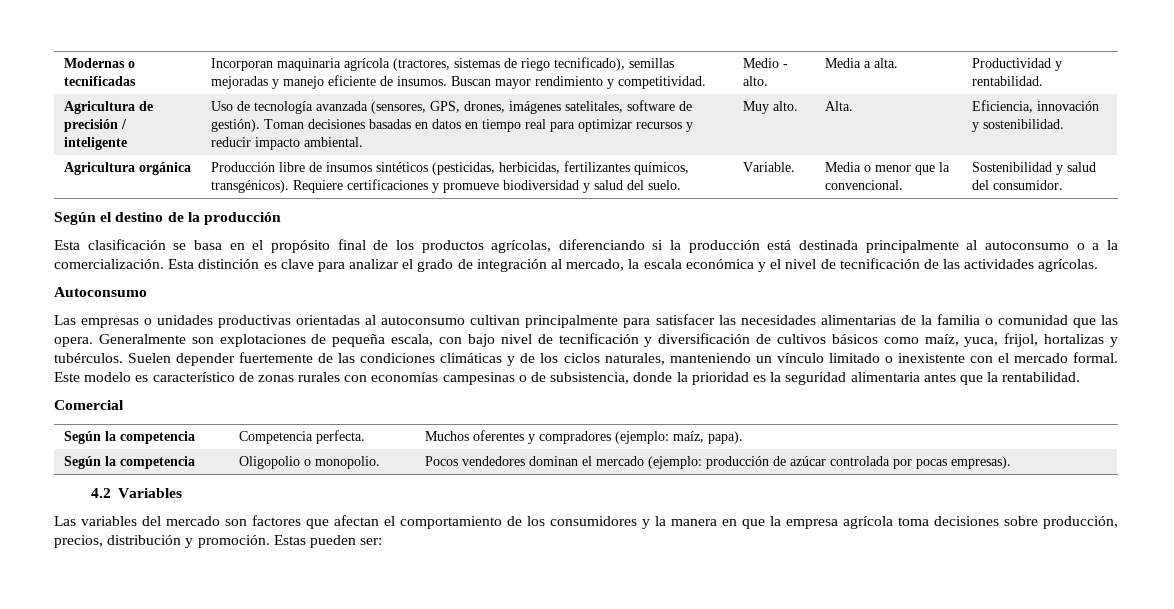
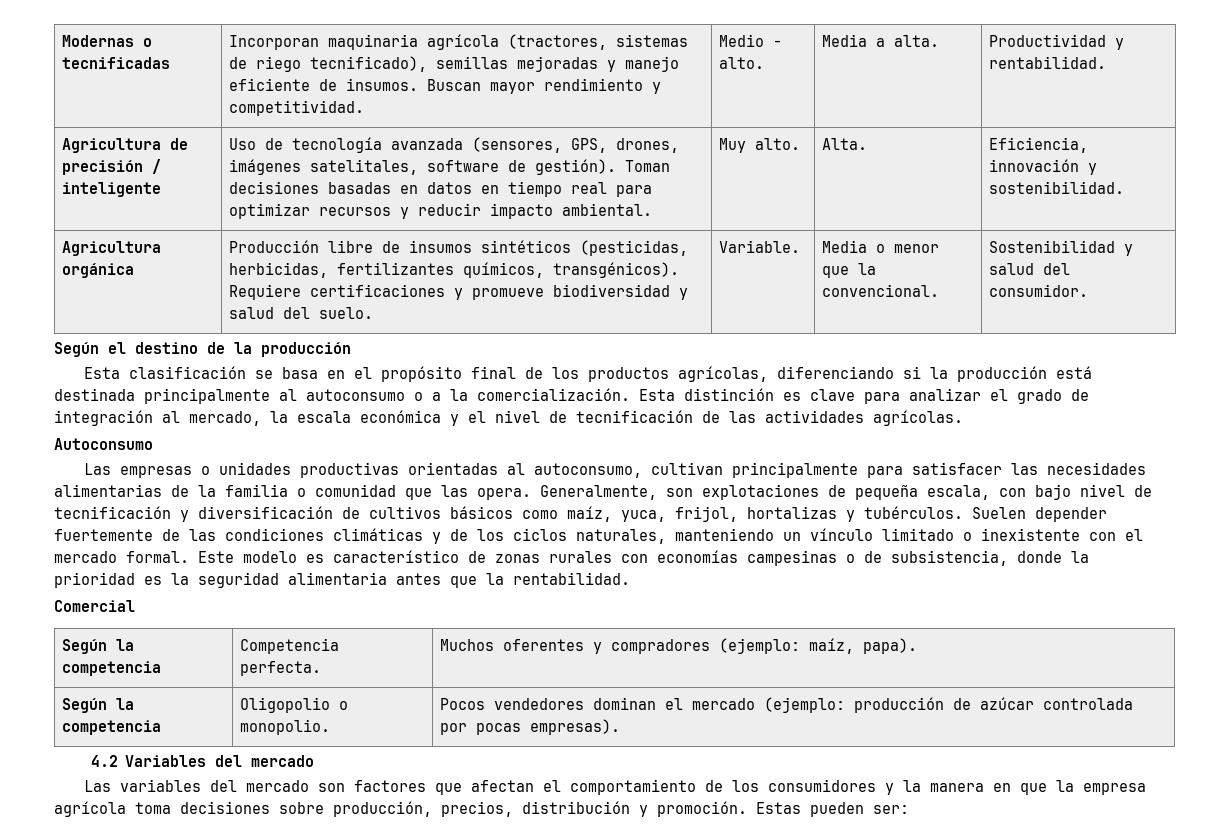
[381,316,466,325] autoconsumo -> [534,463,643,478] autoconsumo,
[98,334,186,344] Generalmente -> [540,485,657,500] Generalmente,
(183, 493) none -> [214,755,314,767] del mercado

